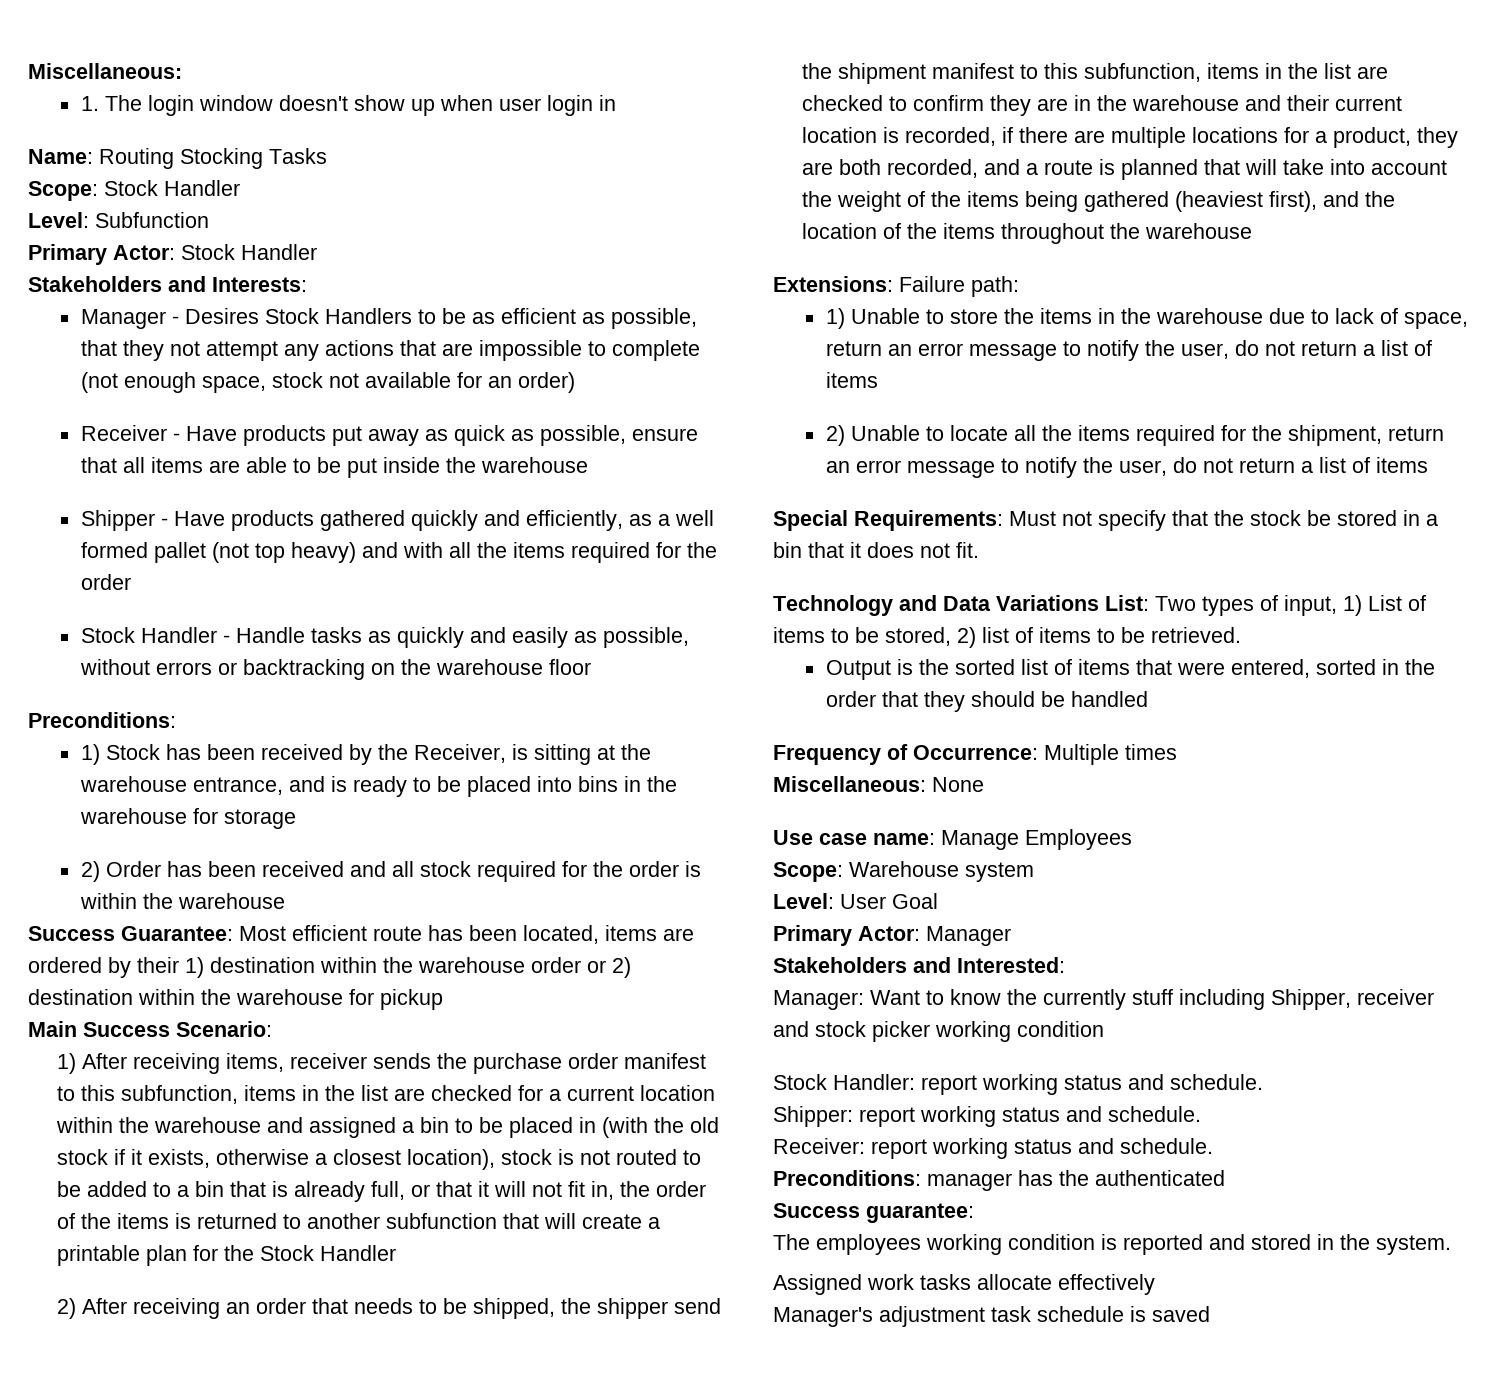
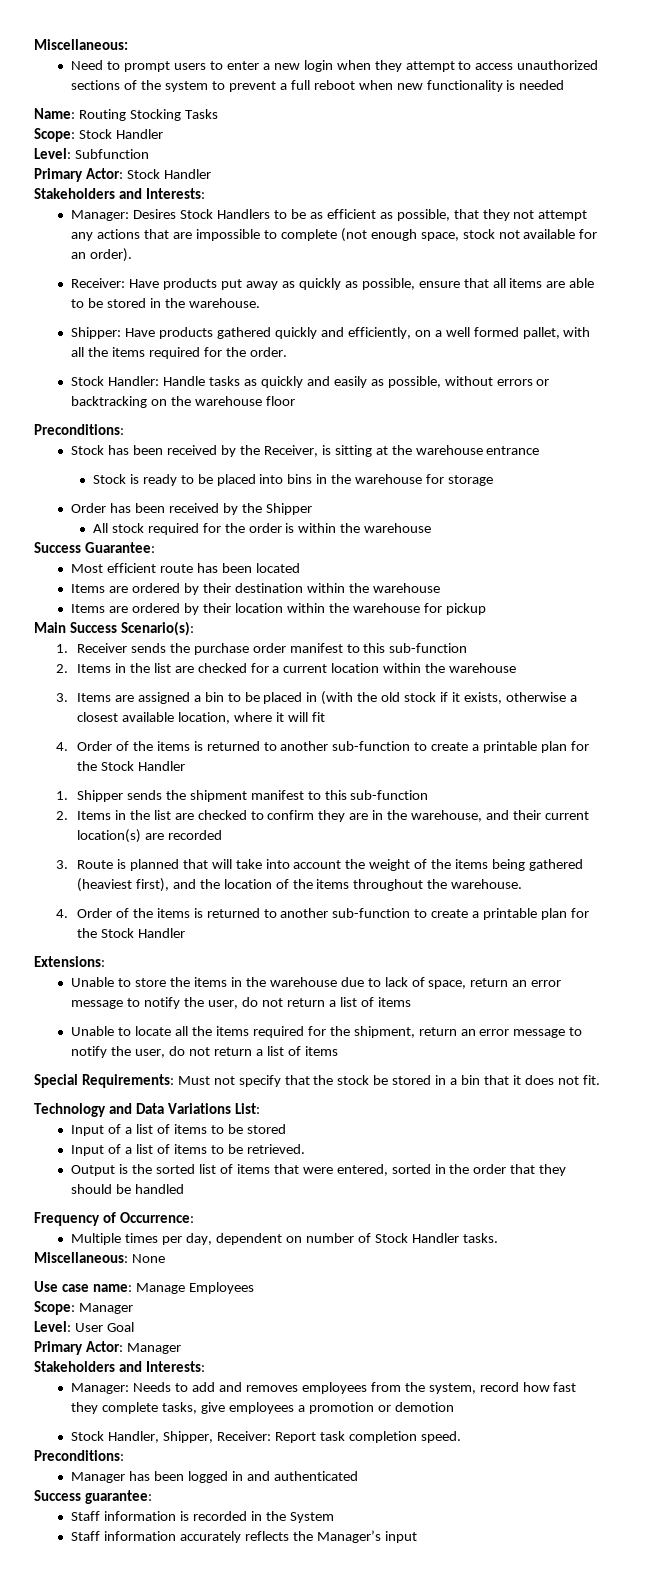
[80,95,616,116] 1. The login window doesn't show up when user login in -> [71,60,599,72] [71,80,565,92] Need to prompt users to enter a new login when they attempt to access unauthorized sections of the system to prevent a full reboot when new functionality is needed
[80,309,179,329] Manager - -> [71,210,130,221] Manager:
[517,372,575,393] [80,425,180,441] order) // Receiver - -> [90,248,133,262] [71,278,126,288] order). // Receiver:
[453,425,505,446] quick -> [298,278,341,290] quickly
[346,457,588,478] [80,510,168,531] put inside the warehouse // Shipper - -> [107,298,261,308] [71,327,122,339] stored in the warehouse. // Shipper:
[628,514,652,526] as -> [414,330,431,337] on
[153,542,398,563] pallet (not top heavy) and -> [522,327,560,339] pallet,
[80,574,131,590] [80,627,230,643] order // Stock Handler - -> [249,347,287,357] [71,376,160,386] order. // Stock Handler:
[80,744,100,765] 1) -> (124, 429) none
[192,776,325,795] entrance, and -> [486,446,540,455] [92,474,126,484] entrance // Stock
[80,861,100,882] 2) -> (493, 480) none
[349,861,414,877] and all -> [223,503,312,515] [92,523,108,533] by the Shipper // All
(233, 933) none -> (155, 547) //
[523,925,694,944] [28,957,631,978] [28,989,133,1005] located, items are ordered by their 1) destination within the warehouse order or 2) destination -> [256,563,301,573] [71,583,440,595] [71,603,284,615] located // Items are ordered by their destination within the warehouse // Items are ordered by their location
[176,1021,272,1037] [57,1053,368,1074] Scenario: // 1) After receiving items, receiver -> [120,621,194,636] [55,643,128,653] Scenario(s): // 1. Receiver
[121,1085,297,1104] subfunction, items -> [389,643,468,653] [55,664,112,673] sub-function // 2. Items
[267,1117,304,1133] and -> [55,693,134,702] // 3. Items are
[407,1149,702,1170] [57,1181,473,1202] location), stock is not routed to be added to a bin that is already full, or that -> [121,712,272,724] available location, where
[532,1182,563,1197] not -> (308, 717) none
[591,1181,707,1200] [57,1213,661,1229] [57,1245,397,1266] [57,1298,722,1319] in, the order of the items is returned to another subfunction that will create a printable plan for the Stock Handler // 2) After receiving an order that needs to be shipped, the shipper send -> [55,741,589,753] [77,761,185,771] [55,790,162,802] // 4. Order of the items is returned to another sub-function to create a printable plan for the Stock Handler // 1. Shipper sends
[1084,63,1260,82] subfunction, items -> [350,790,429,800] [55,811,112,820] sub-function // 2. Items
[1132,95,1240,111] warehouse -> [410,810,482,822] warehouse,
[802,127,1459,148] [802,159,1094,178] location is recorded, if there are multiple locations for a product, they are both recorded, and a route -> [77,829,222,843] [55,860,114,869] location(s) are recorded // 3. Route
[1145,223,1253,239] [773,276,1019,297] [825,308,845,329] warehouse // Extensions: Failure path: // 1) -> [451,879,523,889] [55,908,589,920] [77,928,185,938] [34,956,105,967] warehouse. // 4. Order of the items is returned to another sub-function to create a printable plan for the Stock Handler // Extensions: //
[825,425,845,446] 2) -> (411, 1002) none
[1155,595,1426,616] [773,627,976,648] Two types of input, 1) List of items to be stored, 2) -> [71,1124,286,1136] [71,1144,133,1156] // Input of a list of items to be stored // Input of a
(1038, 752) none -> (194, 1217) //
(1177, 752) none -> [162,1233,498,1245] per day, dependent on number of Stock Handler tasks.
[849,861,1034,882] Warehouse system -> [78,1303,133,1314] Manager
[957,957,1065,973] [773,989,1434,1010] [773,1021,1104,1042] [773,1074,1263,1095] [773,1106,1201,1127] [773,1138,1213,1159] [773,1170,1225,1191] [773,1203,974,1223] [773,1234,1451,1255] [773,1274,1155,1295] [773,1306,1210,1327] Interested: // Manager: Want to know the currently stuff including Shipper, receiver and stock picker working condition // Stock Handler: report working status and schedule. // Shipper: report working status and schedule. // Receiver: report working status and schedule. // Preconditions: manager has the authenticated // Success guarantee: // The employees working condition is reported and stored in the system. // Assigned work tasks allocate effectively // Manager's adjustment task schedule is saved -> [145,1361,205,1372] [71,1382,577,1394] [71,1402,454,1414] [71,1431,461,1443] [34,1450,124,1461] [71,1471,358,1483] [34,1490,152,1504] [71,1511,334,1523] [71,1530,417,1543] Interests: // Manager: Needs to add and removes employees from the system, record how fast they complete tasks, give employees a promotion or demotion // Stock Handler, Shipper, Receiver: Report task completion speed. // Preconditions: // Manager has been logged in and authenticated // Success guarantee: // Staff information is recorded in the System // Staff information accurately reflects the Manager’s input

